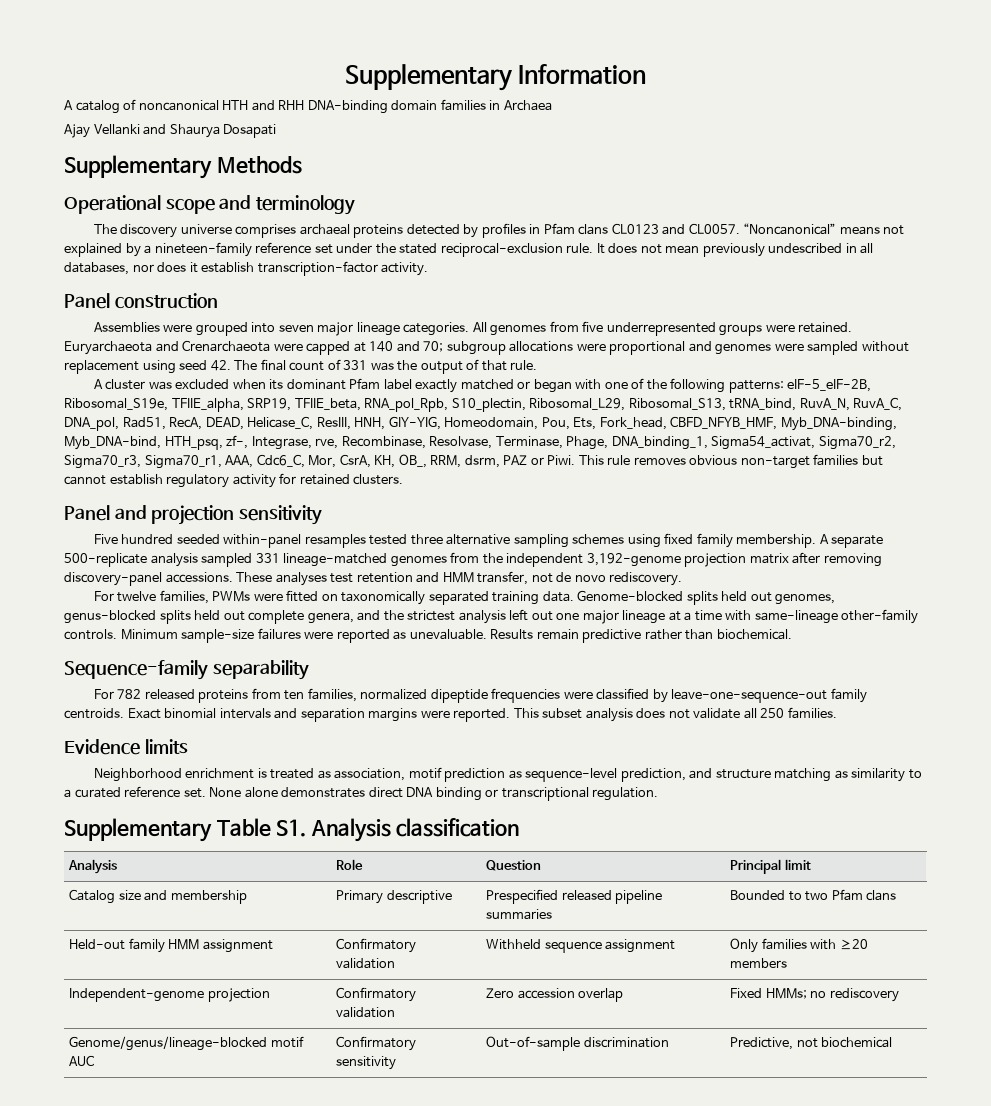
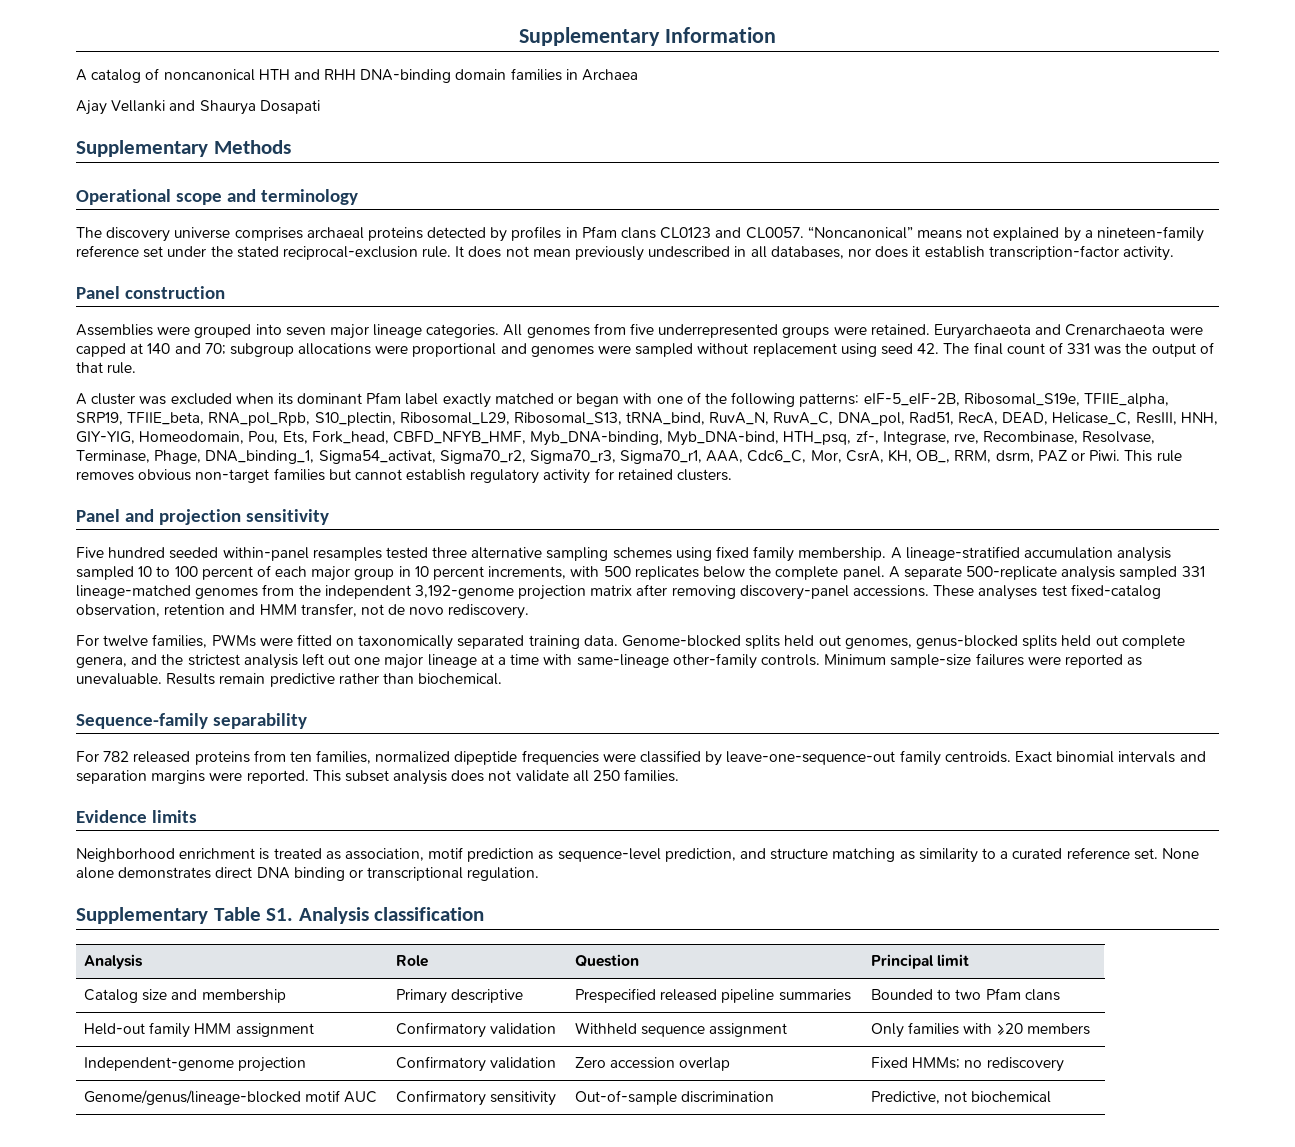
(829, 539) none -> [905,546,1172,562] [76,565,900,581] lineage-stratified accumulation analysis sampled 10 to 100 percent of each major group in 10 percent increments, with 500 replicates below the complete panel. A
(354, 578) none -> [1070,584,1161,599] [76,604,160,617] fixed-catalog observation,

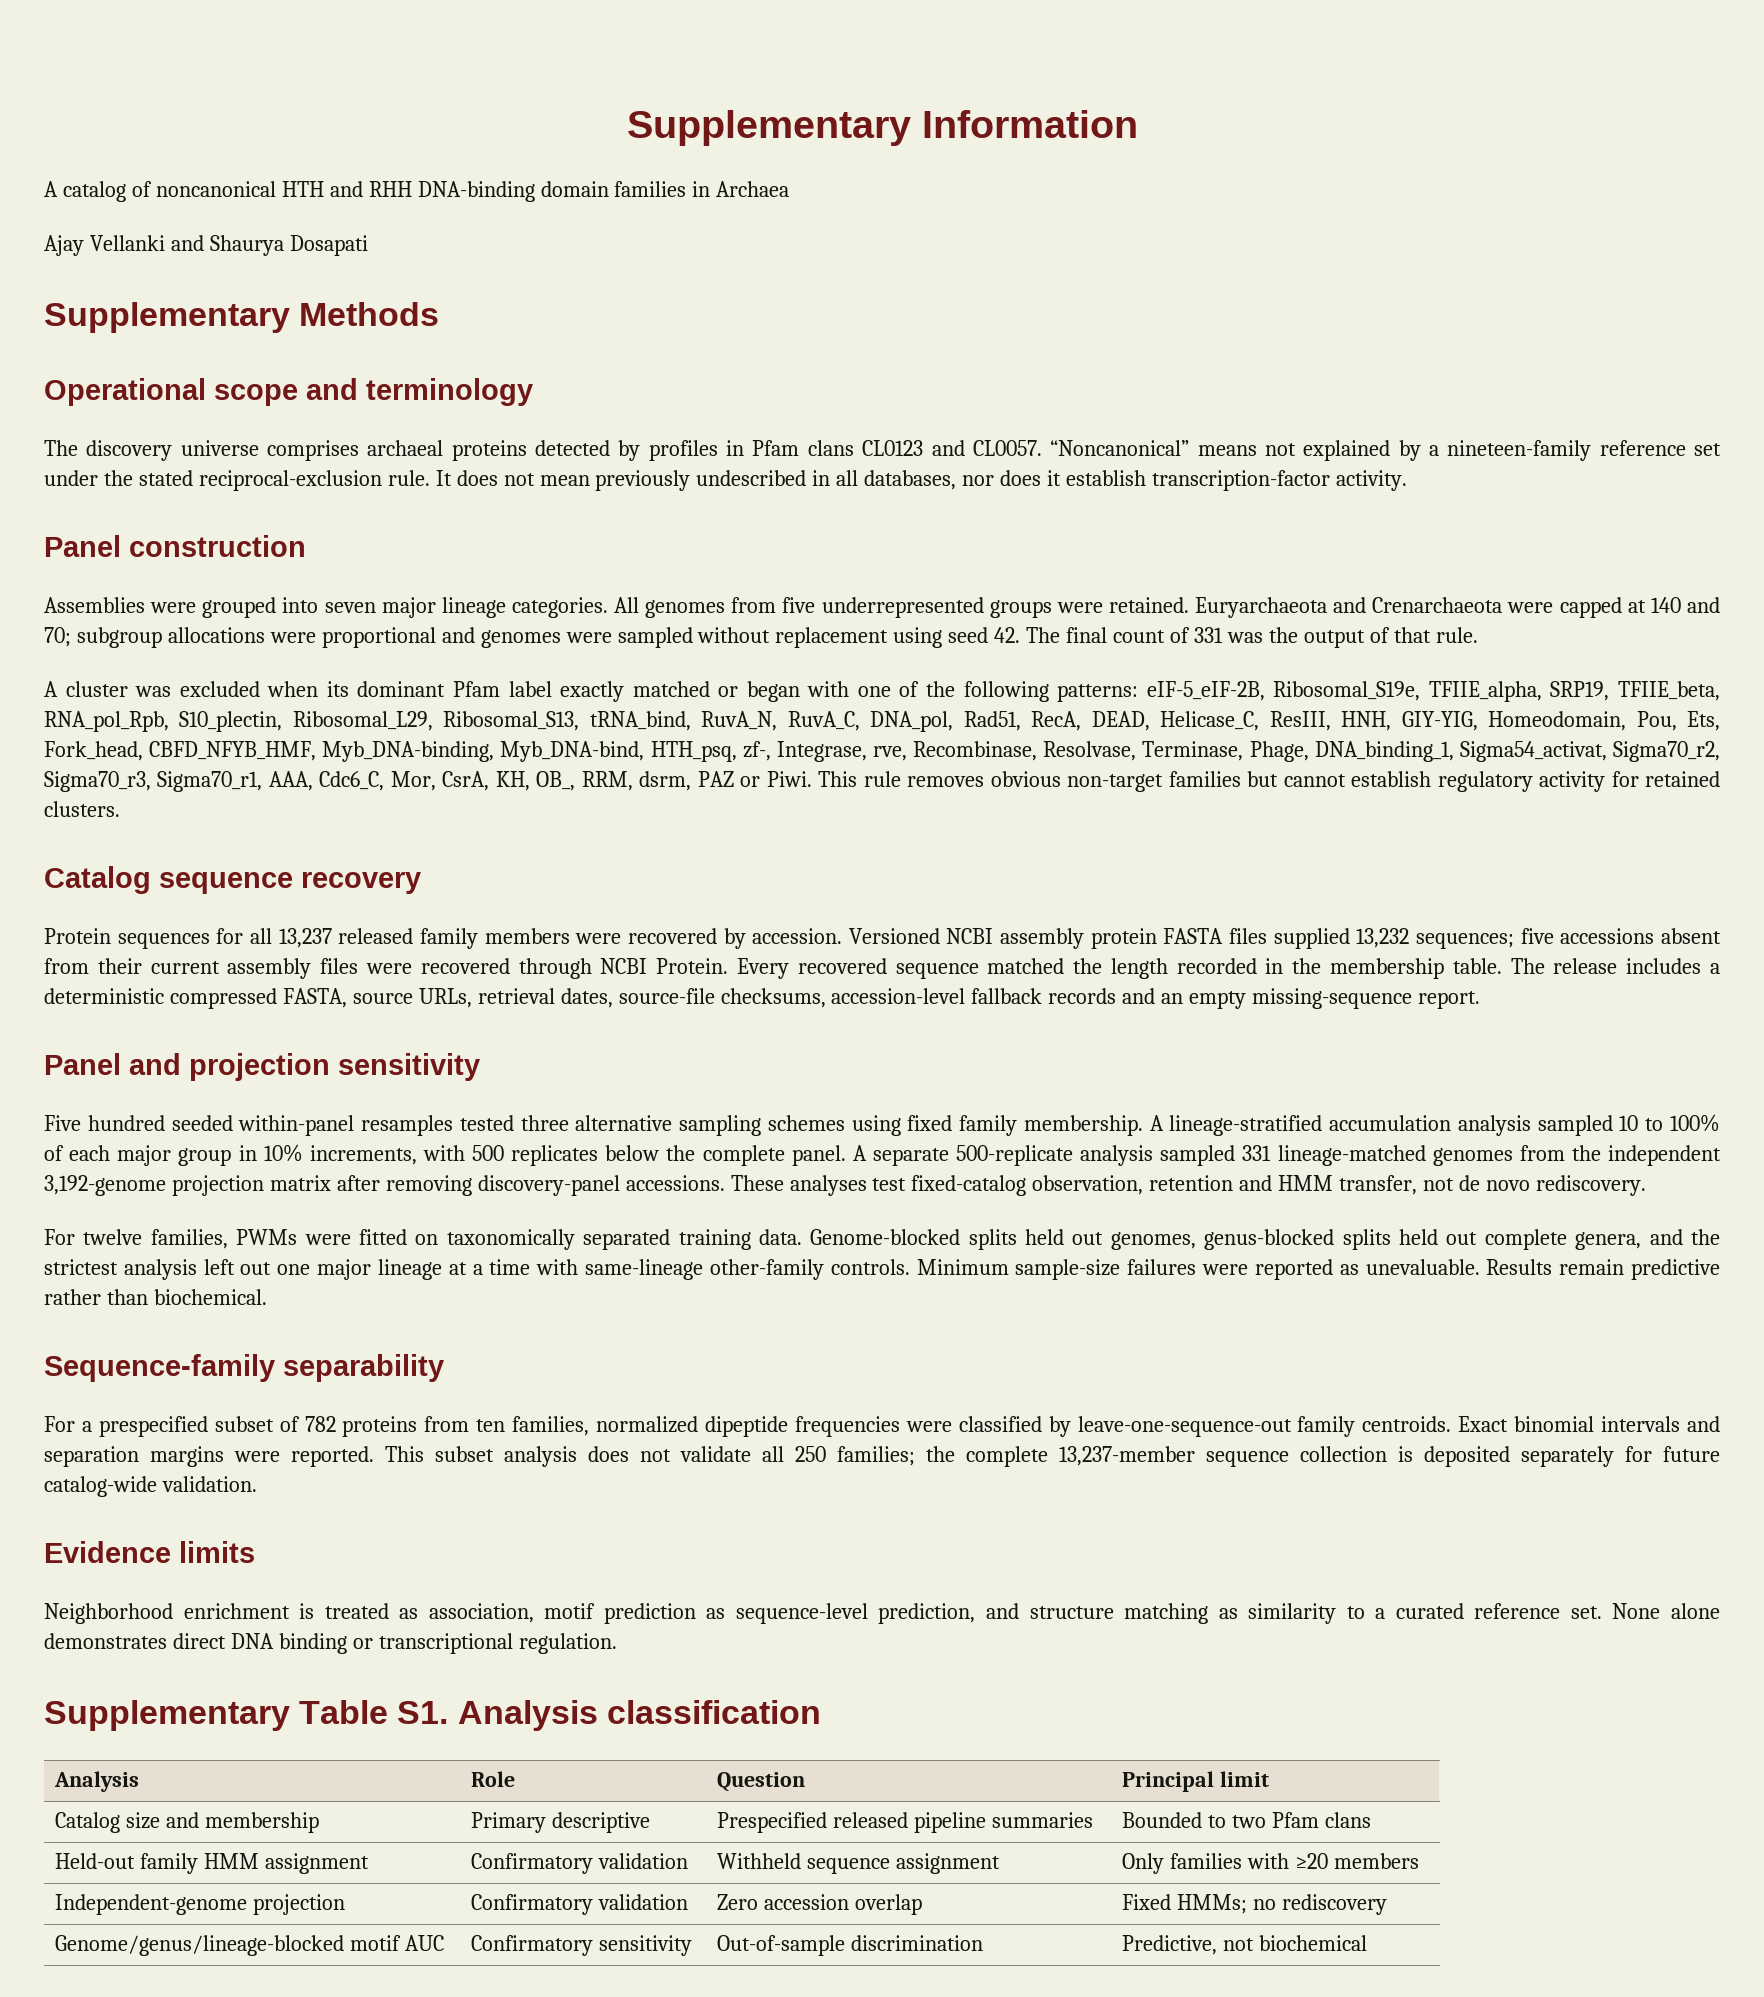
(733, 475) none -> [44,866,421,894] [44,928,1722,949] [44,958,1721,979] [44,988,1481,1009] // Catalog sequence recovery // Protein sequences for all 13,237 released family members were recovered by accession. Versioned NCBI assembly protein FASTA files supplied 13,232 sequences; five accessions absent from their current assembly files were recovered through NCBI Protein. Every recovered sequence matched the length recorded in the membership table. The release includes a deterministic compressed FASTA, source URLs, retrieval dates, source-file checksums, accession-level fallback records and an empty missing-sequence report.
[174,566,253,580] 100 percent -> [1670,1114,1721,1132] 100%
[414,566,485,580] 10 percent -> [263,1144,303,1162] 10%
[103,751,191,763] 782 released -> [81,1416,336,1437] a prespecified subset of 782
[624,769,680,782] families. -> [837,1446,1720,1467] [44,1476,257,1497] families; the complete 13,237-member sequence collection is deposited separately for future catalog-wide validation.

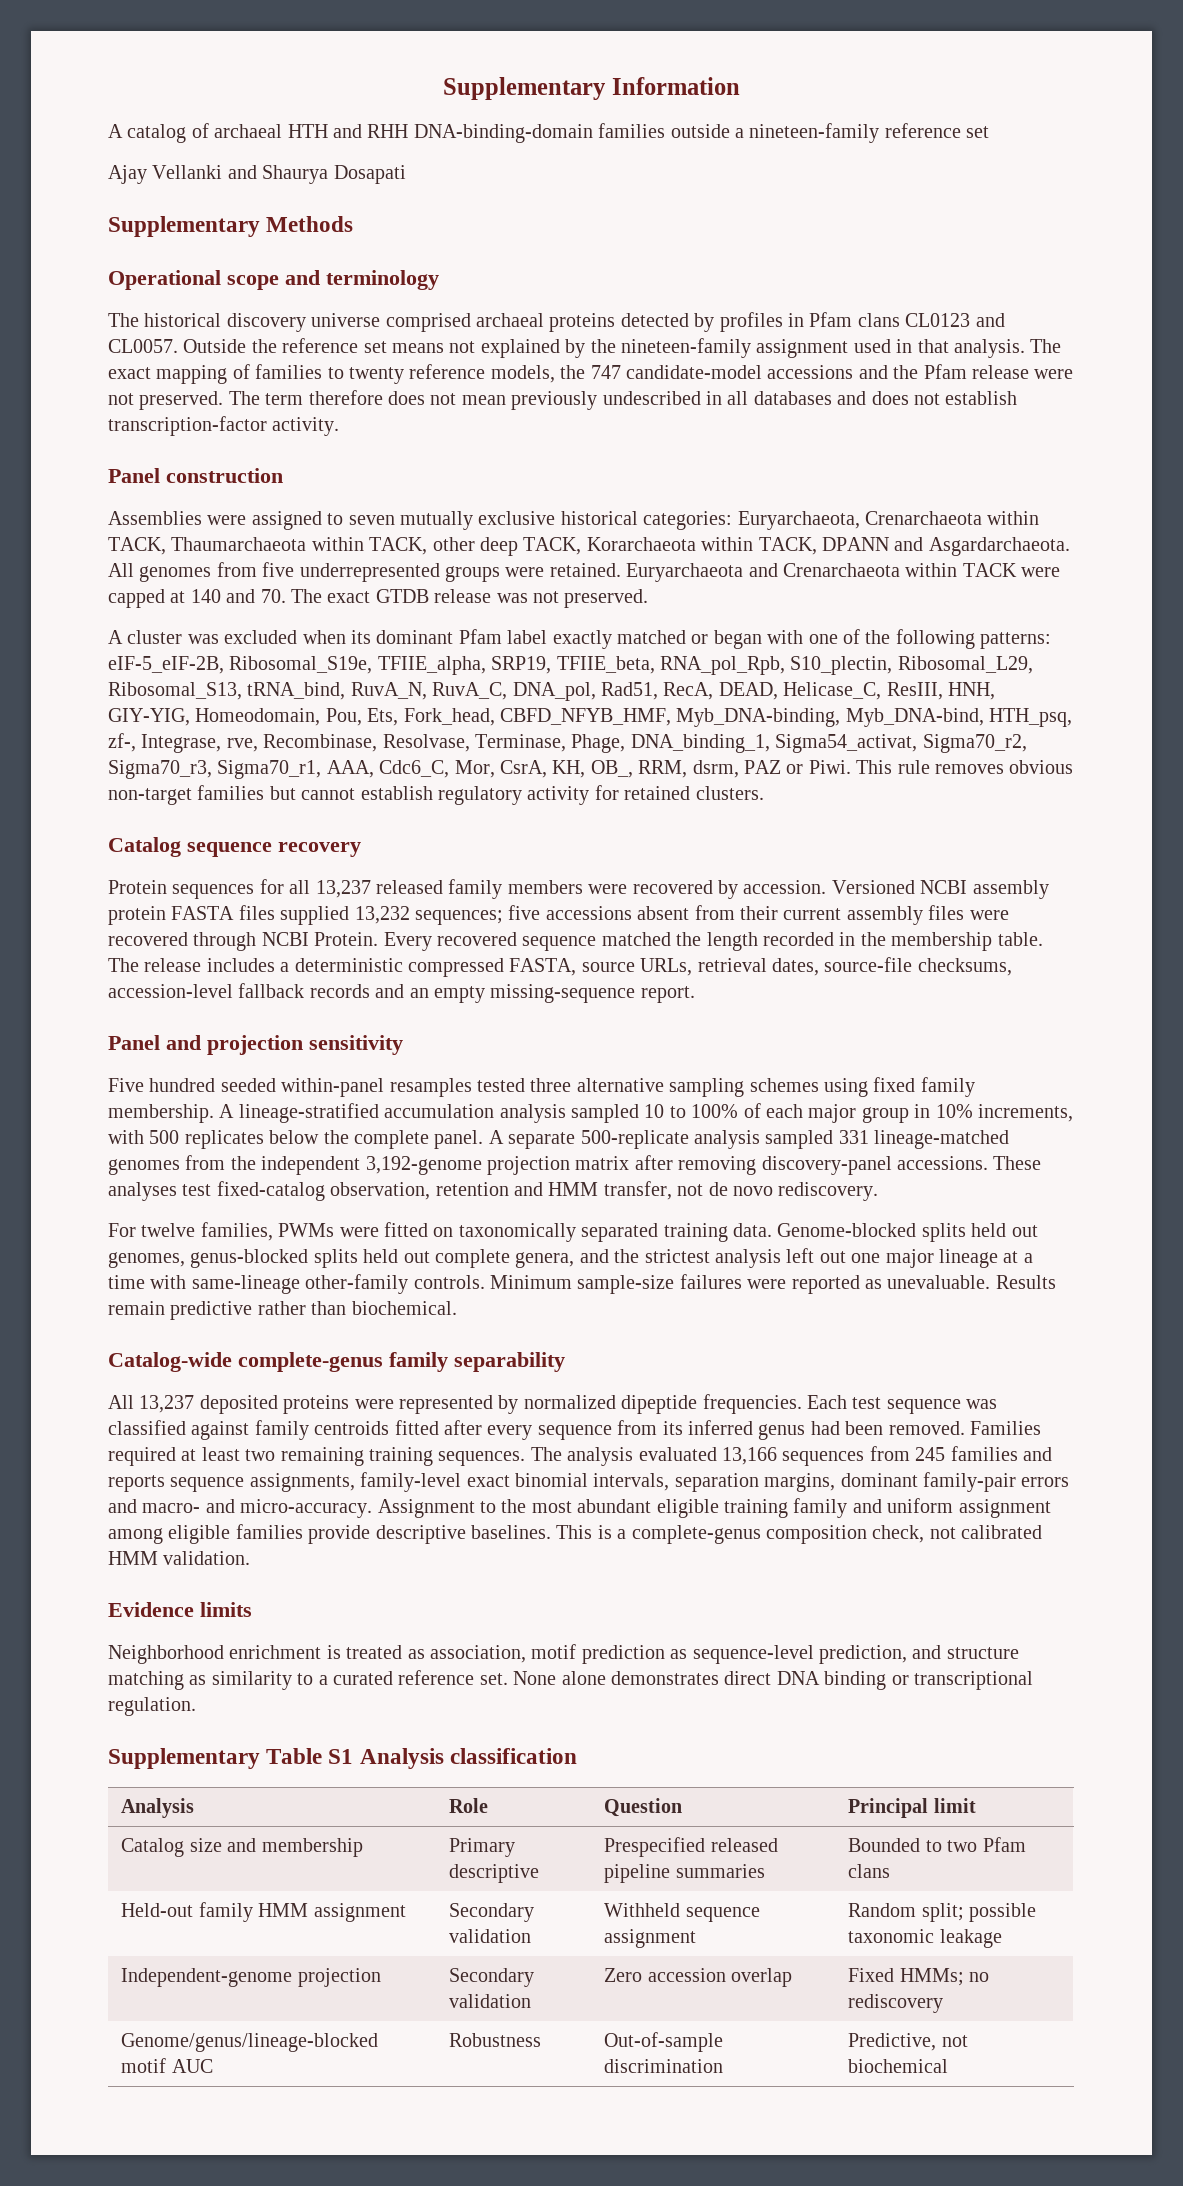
[155,181,276,197] noncanonical -> [214,124,283,138] archaeal
[417,181,790,202] DNA-binding domain families in Archaea -> [413,123,990,143] DNA-binding-domain families outside a nineteen-family reference set
(78, 448) none -> [144,313,222,327] historical
[267,440,360,461] comprises -> [385,313,471,332] comprised
[1050,440,1721,461] [44,470,452,491] “Noncanonical” means not explained by a nineteen-family reference set under the stated reciprocal-exclusion rule. It -> [183,338,1062,358] [108,364,1074,384] [108,390,383,410] Outside the reference set means not explained by the nineteen-family assignment used in that analysis. The exact mapping of families to twenty reference models, the 747 candidate-model accessions and the Pfam release were not preserved. The term therefore
[864,470,1062,490] databases, nor does it -> [753,391,940,405] databases and does not
[202,597,608,618] grouped into seven major lineage categories. -> [251,511,1040,530] [108,537,1070,556] assigned to seven mutually exclusive historical categories: Euryarchaeota, Crenarchaeota within TACK, Thaumarchaeota within TACK, other deep TACK, Korarchaeota within TACK, DPANN and Asgardarchaeota.
(1503, 605) none -> [905,563,1017,577] within TACK
[44,627,1478,648] 70; subgroup allocations were proportional and genomes were sampled without replacement using seed 42. The final count of 331 was the output of that rule. -> [260,589,649,608] 70. The exact GTDB release was not preserved.
[44,1354,444,1382] [44,1416,1721,1437] [44,1446,1720,1467] [44,1476,157,1497] Sequence-family separability // For a prespecified subset of 782 proteins from ten families, normalized dipeptide frequencies were classified by leave-one-sequence-out family centroids. Exact binomial intervals and separation margins were reported. This subset analysis does not validate all 250 families; the complete 13,237-member sequence collection is deposited separately for future catalog-wide -> [108,1352,565,1372] [108,1394,998,1414] [108,1420,1041,1440] [108,1446,1052,1466] [108,1472,1070,1492] [108,1498,1051,1518] [108,1524,1043,1544] [108,1551,158,1565] Catalog-wide complete-genus family separability // All 13,237 deposited proteins were represented by normalized dipeptide frequencies. Each test sequence was classified against family centroids fitted after every sequence from its inferred genus had been removed. Families required at least two remaining training sequences. The analysis evaluated 13,166 sequences from 245 families and reports sequence assignments, family-level exact binomial intervals, separation margins, dominant family-pair errors and macro- and micro-accuracy. Assignment to the most abundant eligible training family and uniform assignment among eligible families provide descriptive baselines. This is a complete-genus composition check, not calibrated HMM
[397,1701,449,1724] S1. -> [328,1749,354,1764] S1
[471,1853,594,1874] Confirmatory -> [449,1903,535,1922] Secondary
[1122,1853,1420,1874] Only families with ≥20 members -> [848,1903,1037,1922] [848,1929,1002,1948] Random split; possible taxonomic leakage
[471,1894,594,1915] Confirmatory -> [449,1968,535,1987] Secondary
[471,1935,693,1956] Confirmatory sensitivity -> [449,2033,542,2047] Robustness

